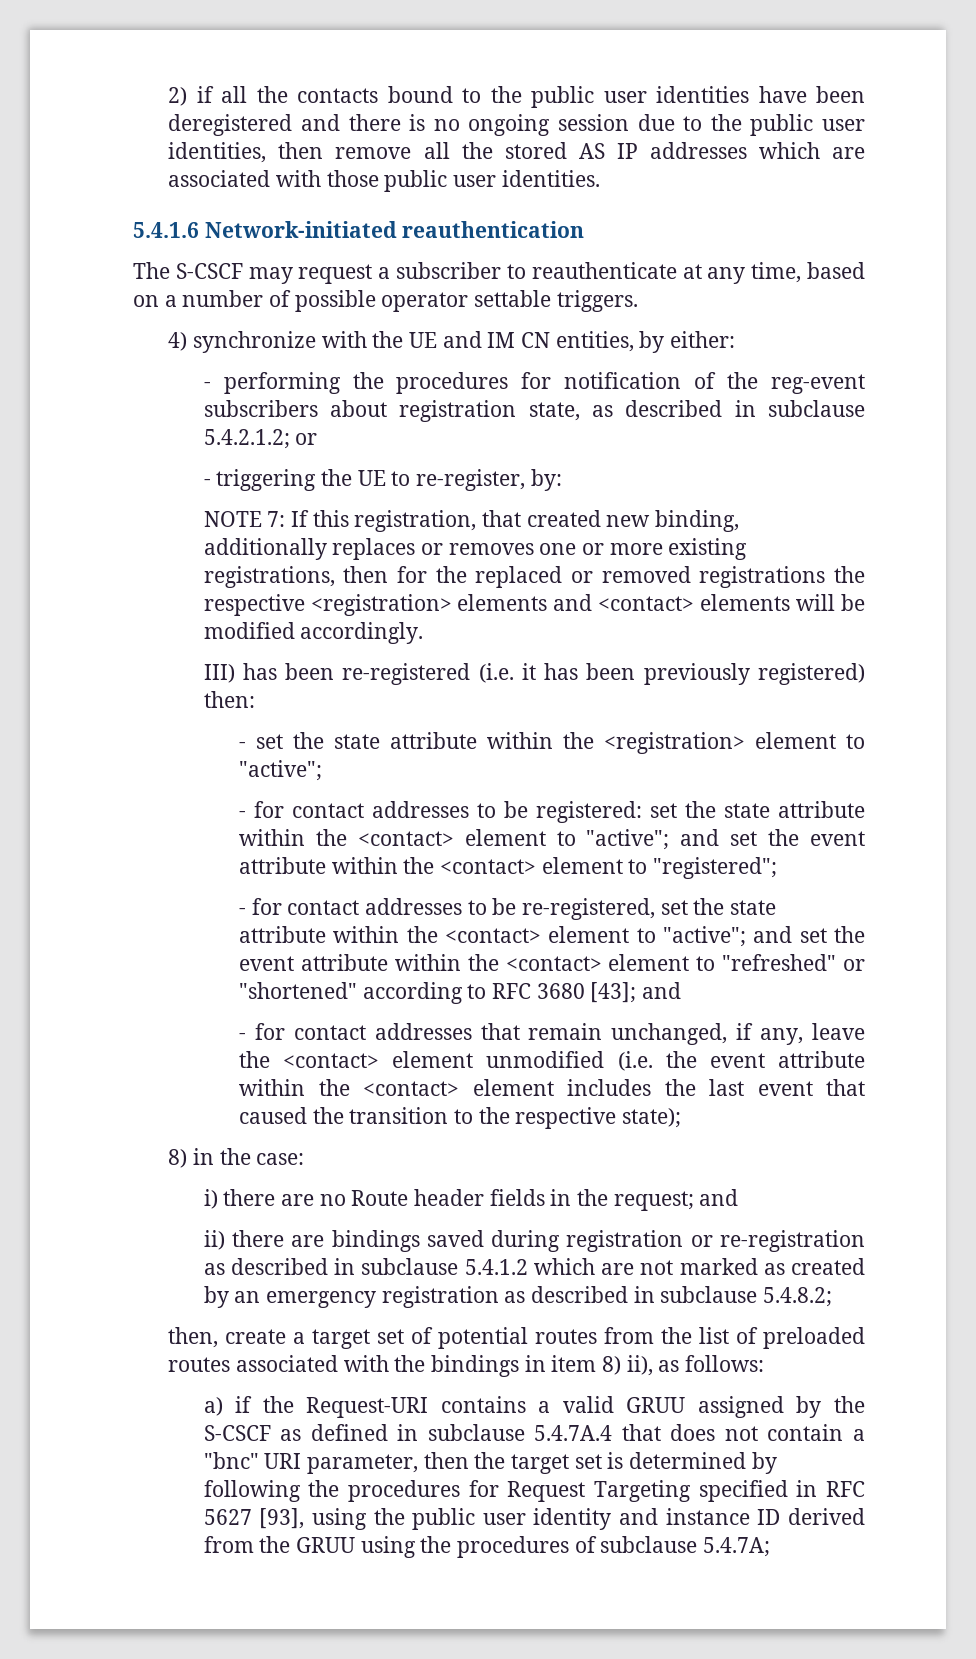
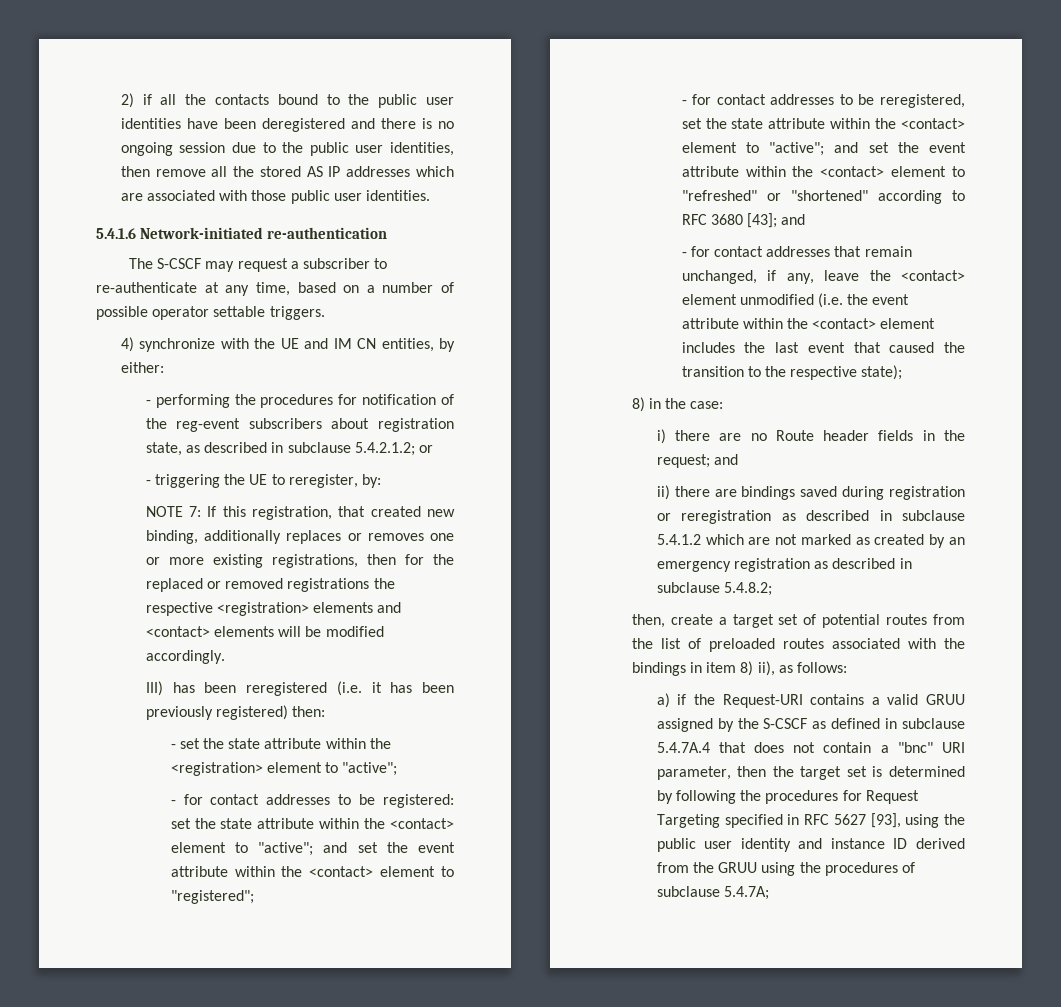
[402,221,585,238] reauthentication -> [267,227,388,239] re-authentication
[531,262,677,279] reauthenticate -> [96,282,197,293] re-authenticate
[416,469,526,491] re-register, -> [288,474,358,488] reregister,
[342,663,471,685] re-registered -> [246,682,328,696] reregistered
[522,898,656,920] re-registered, -> [880,94,965,108] reregistered,
[719,1230,865,1252] re-registration -> [681,510,772,524] reregistration

